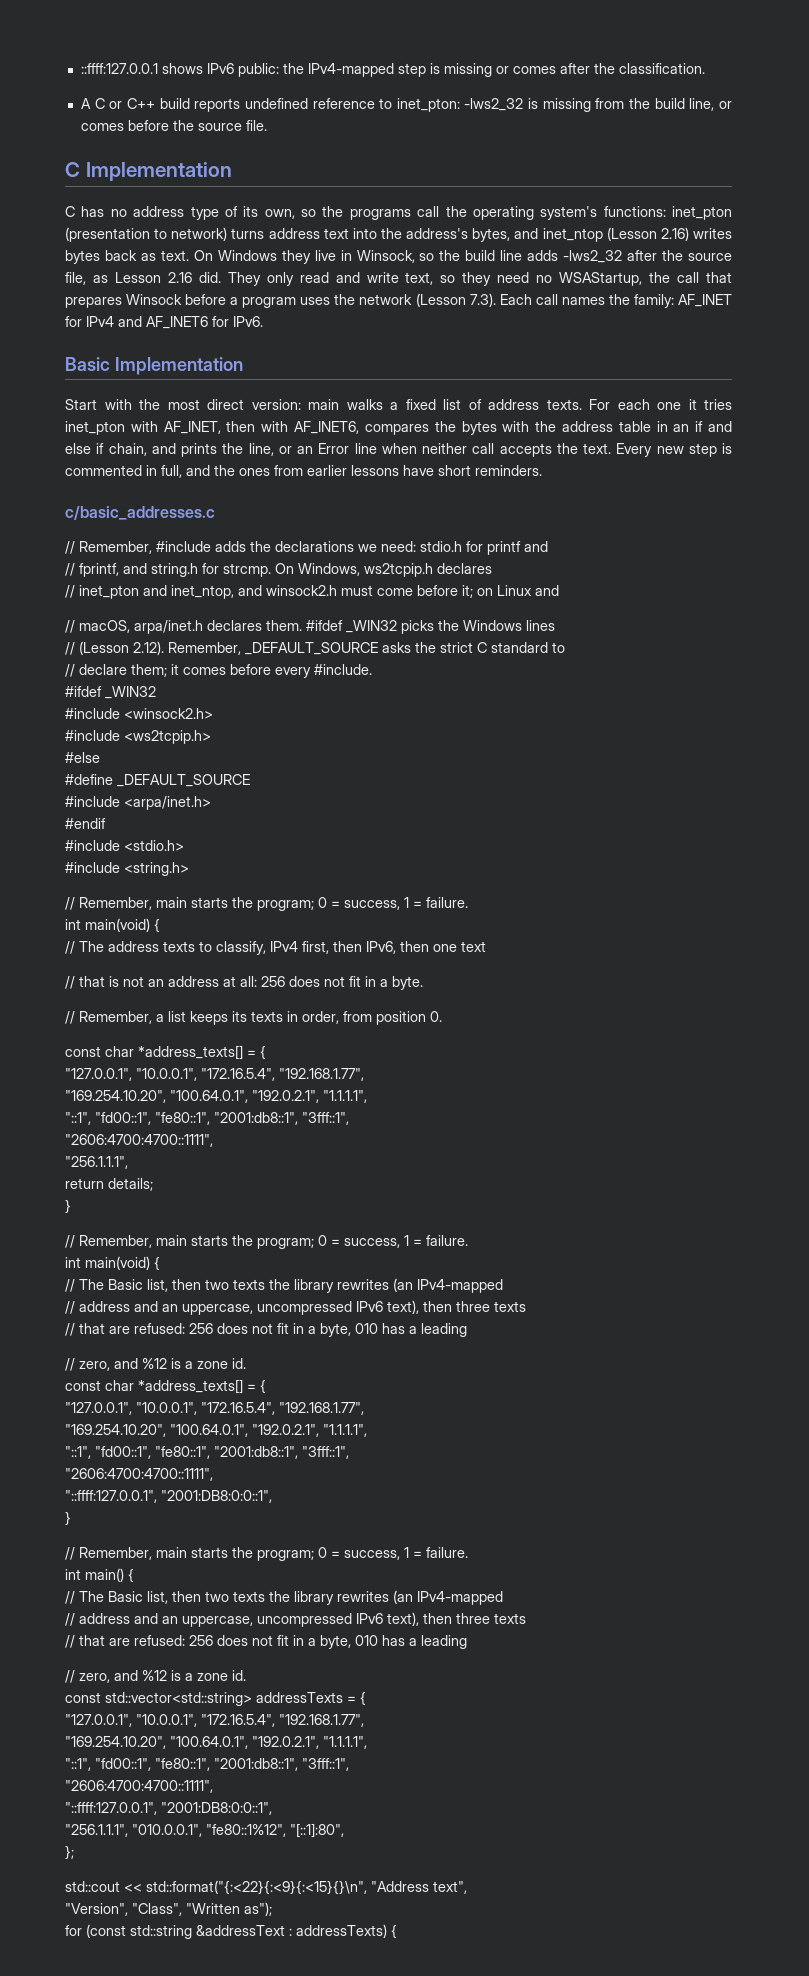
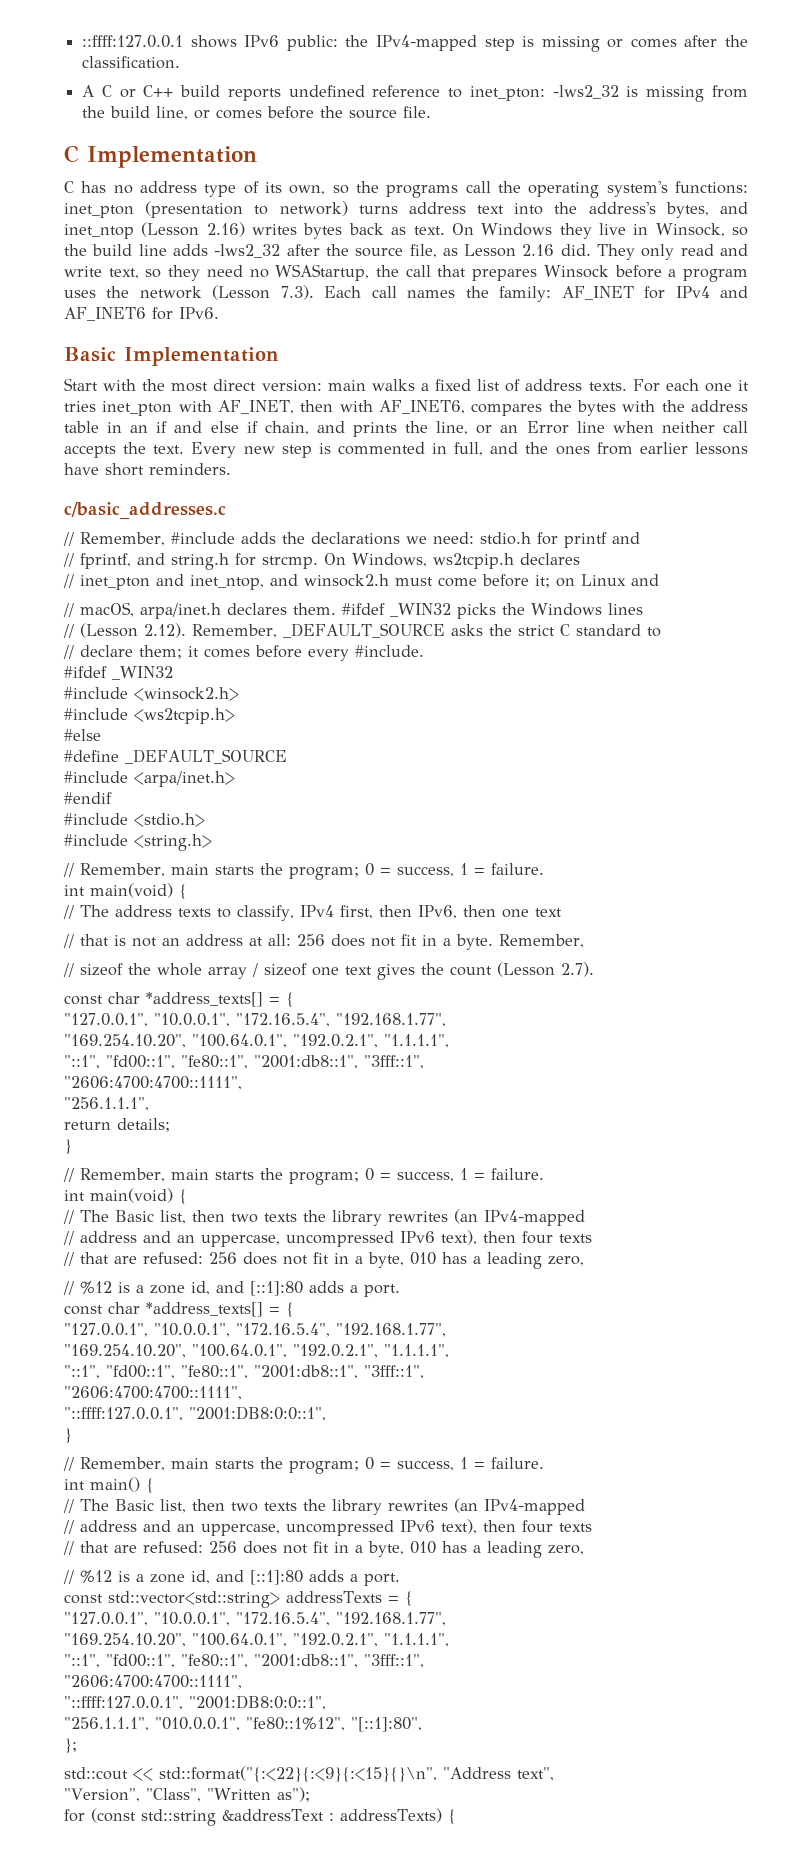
[65,1011,442,1025] // // Remember, a list keeps its texts in order, from position 0. -> [499,934,584,948] [63,962,594,980] Remember, // // sizeof the whole array / sizeof one text gives the count (Lesson 2.7).
[456,1301,490,1312] three -> [522,1231,553,1244] four
[65,1358,246,1371] // // zero, and %12 is a zone id. -> [548,1256,584,1266] [63,1281,400,1297] zero, // // %12 is a zone id, and [::1]:80 adds a port.
[456,1613,490,1624] three -> [522,1520,553,1533] four
[65,1670,246,1683] // // zero, and %12 is a zone id. -> [548,1545,584,1555] [63,1570,400,1586] zero, // // %12 is a zone id, and [::1]:80 adds a port.

